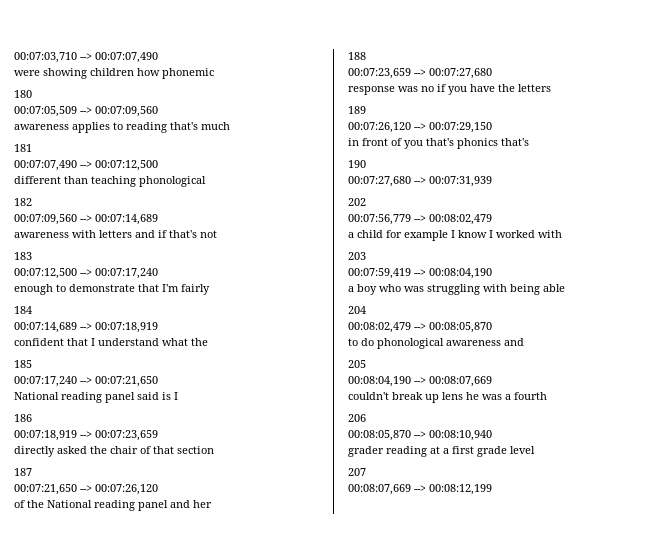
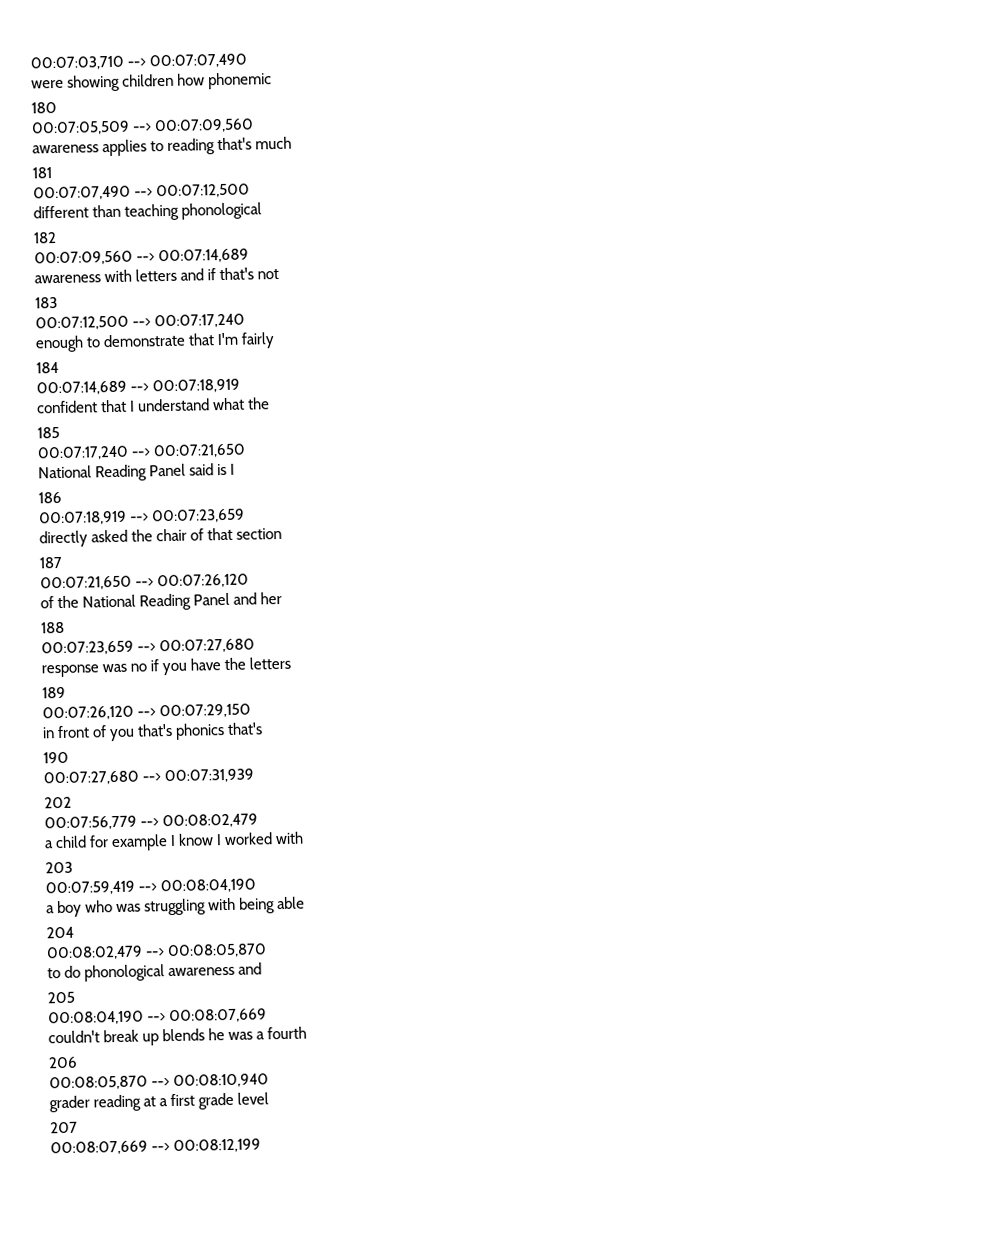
[61,392,135,403] reading panel -> [95,463,187,482] Reading Panel
[94,500,168,511] reading panel -> [139,592,231,611] Reading Panel
[442,392,463,400] lens -> [162,1028,206,1042] blends

